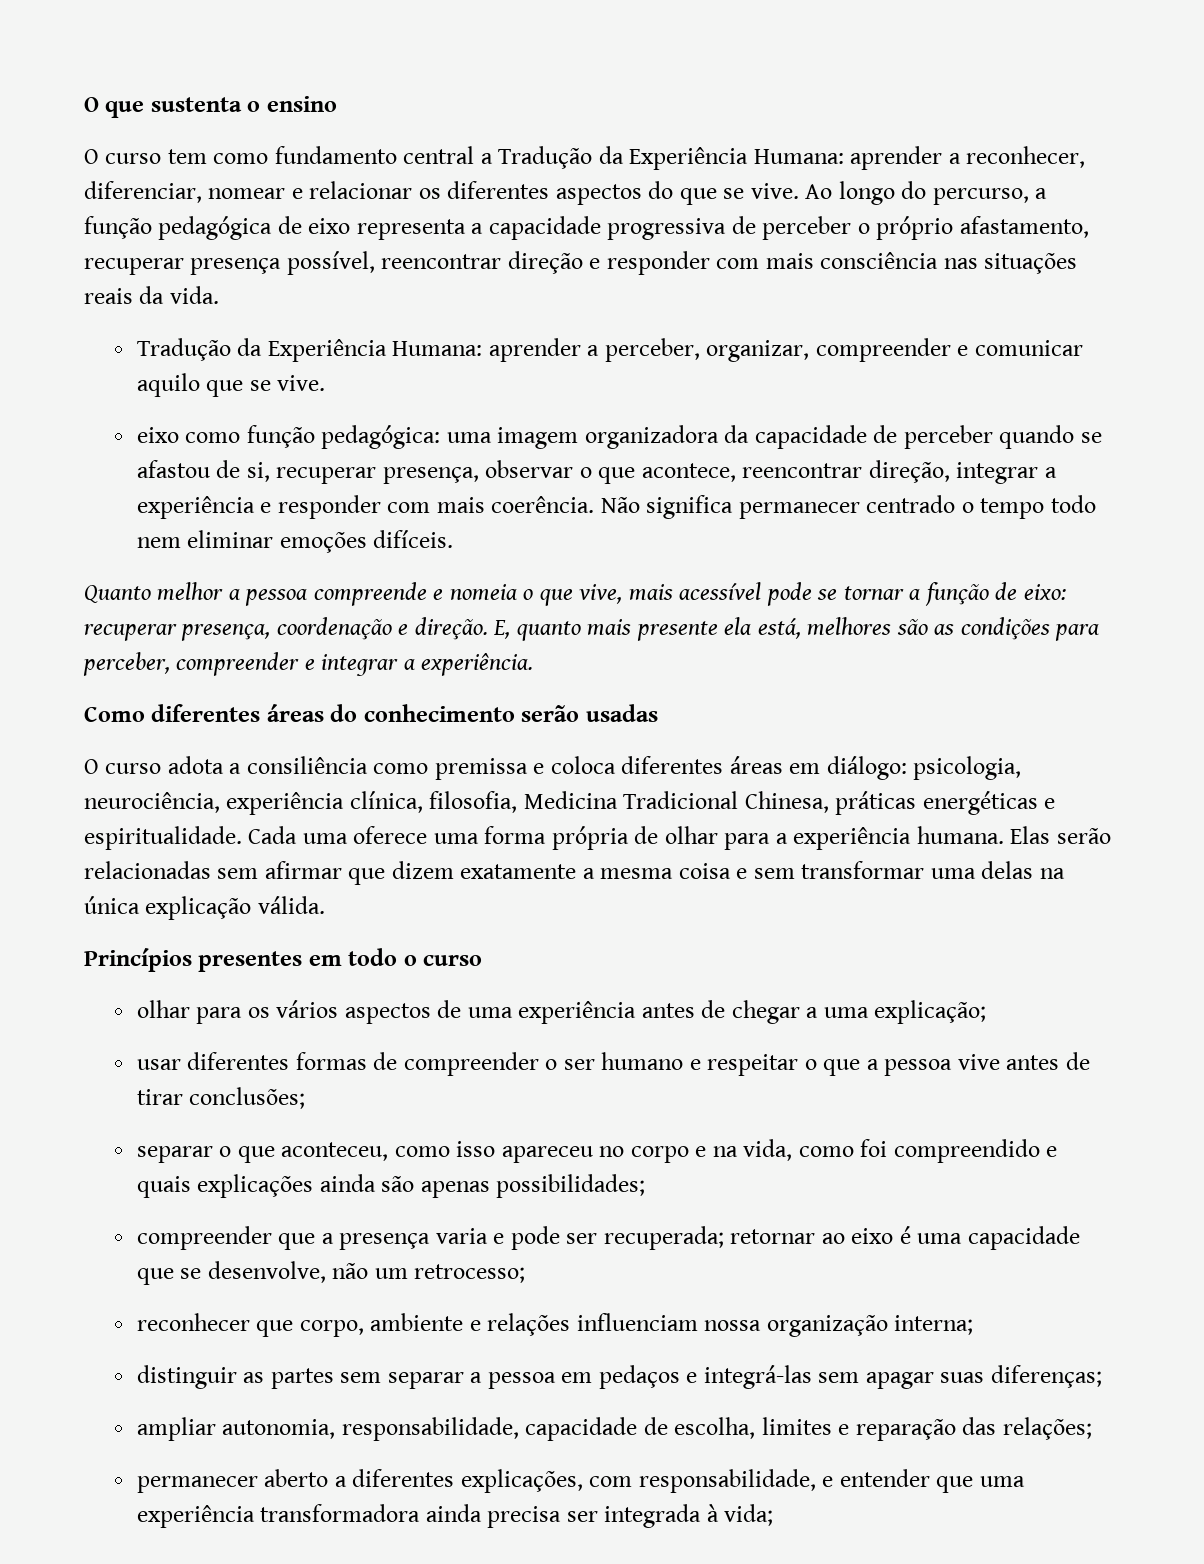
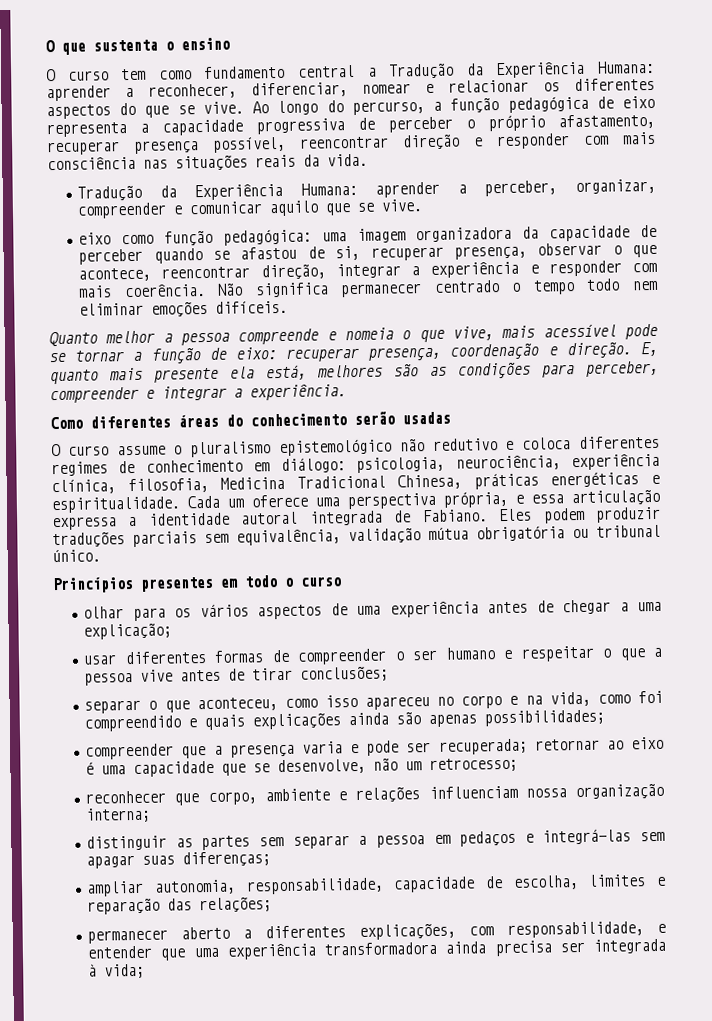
[167,756,783,780] adota a consiliência como premissa e coloca diferentes áreas -> [116,435,660,458] [51,459,243,477] assume o pluralismo epistemológico não redutivo e coloca diferentes regimes de conhecimento
[302,833,348,844] uma -> [227,498,244,508] um
[484,826,1111,850] [84,861,1065,885] [84,896,325,920] forma própria de olhar para a experiência humana. Elas serão relacionadas sem afirmar que dizem exatamente a mesma coisa e sem transformar uma delas na única explicação válida. -> [347,488,660,510] [52,506,662,531] [52,524,661,549] [52,549,101,563] perspectiva própria, e essa articulação expressa a identidade autoral integrada de Fabiano. Eles podem produzir traduções parciais sem equivalência, validação mútua obrigatória ou tribunal único.

